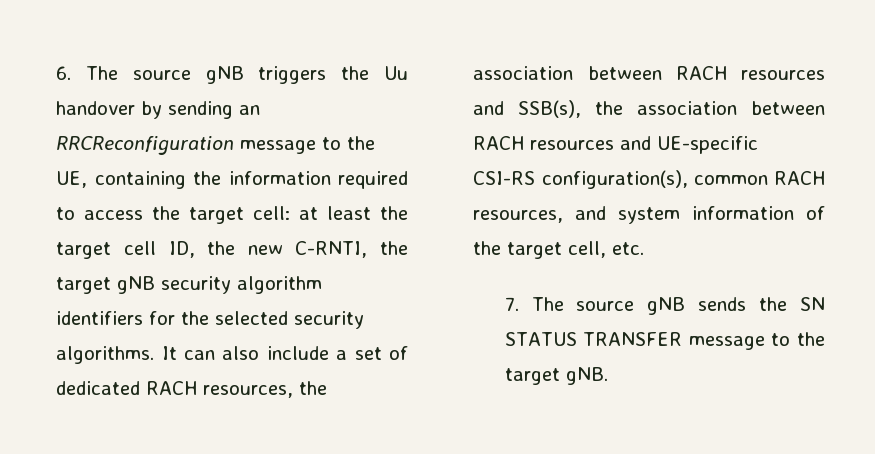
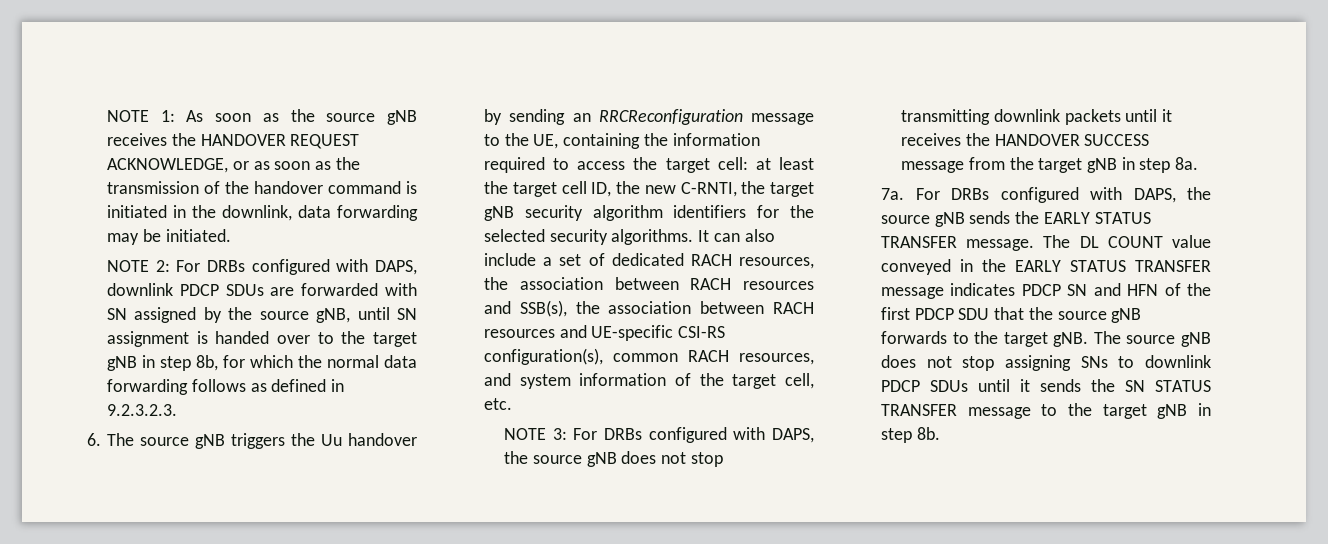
(56, 73) none -> [107,109,418,125] [107,133,360,149] [107,157,360,173] [107,181,417,194] [107,205,418,221] [107,229,231,245] [107,259,417,275] [107,283,417,296] [107,307,417,323] [107,331,417,347] [107,355,417,371] [107,379,344,395] [107,404,178,416] NOTE 1: As soon as the source gNB receives the HANDOVER REQUEST ACKNOWLEDGE, or as soon as the transmission of the handover command is initiated in the downlink, data forwarding may be initiated. // NOTE 2: For DRBs configured with DAPS, downlink PDCP SDUs are forwarded with SN assigned by the source gNB, until SN assignment is handed over to the target gNB in step 8b, for which the normal data forwarding follows as defined in 9.2.3.2.3. //
[504,297,686,315] 7. The source gNB -> [504,427,814,443] [504,451,723,467] [901,109,1172,125] [901,133,1150,146] [901,157,1199,173] [881,187,1211,203] [881,211,1151,227] [881,235,1211,251] [881,259,1211,275] [881,283,1211,299] [881,307,1142,323] [881,331,1211,347] [881,355,1211,371] [881,379,1031,392] NOTE 3: For DRBs configured with DAPS, the source gNB does not stop transmitting downlink packets until it receives the HANDOVER SUCCESS message from the target gNB in step 8a. // 7a. For DRBs configured with DAPS, the source gNB sends the EARLY STATUS TRANSFER message. The DL COUNT value conveyed in the EARLY STATUS TRANSFER message indicates PDCP SN and HFN of the first PDCP SDU that the source gNB forwards to the target gNB. The source gNB does not stop assigning SNs to downlink PDCP SDUs until it
[565,367,608,385] gNB. -> [1157,403,1211,419] [881,427,940,443] gNB in step 8b.

